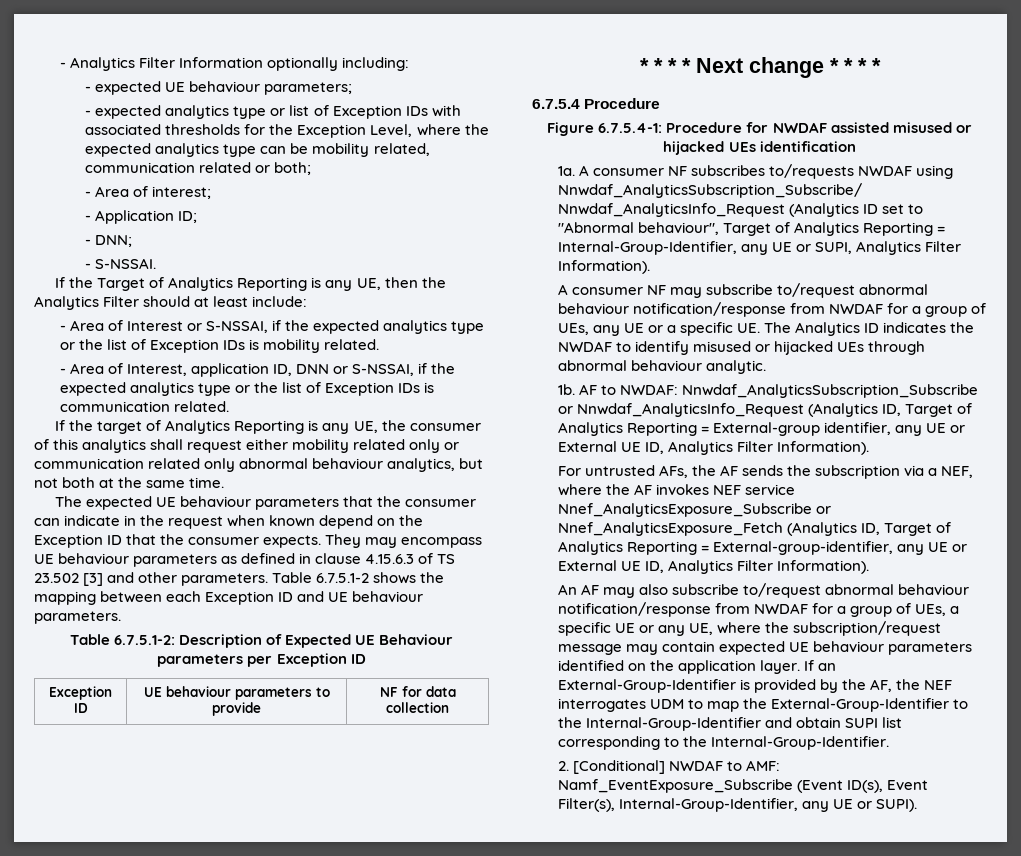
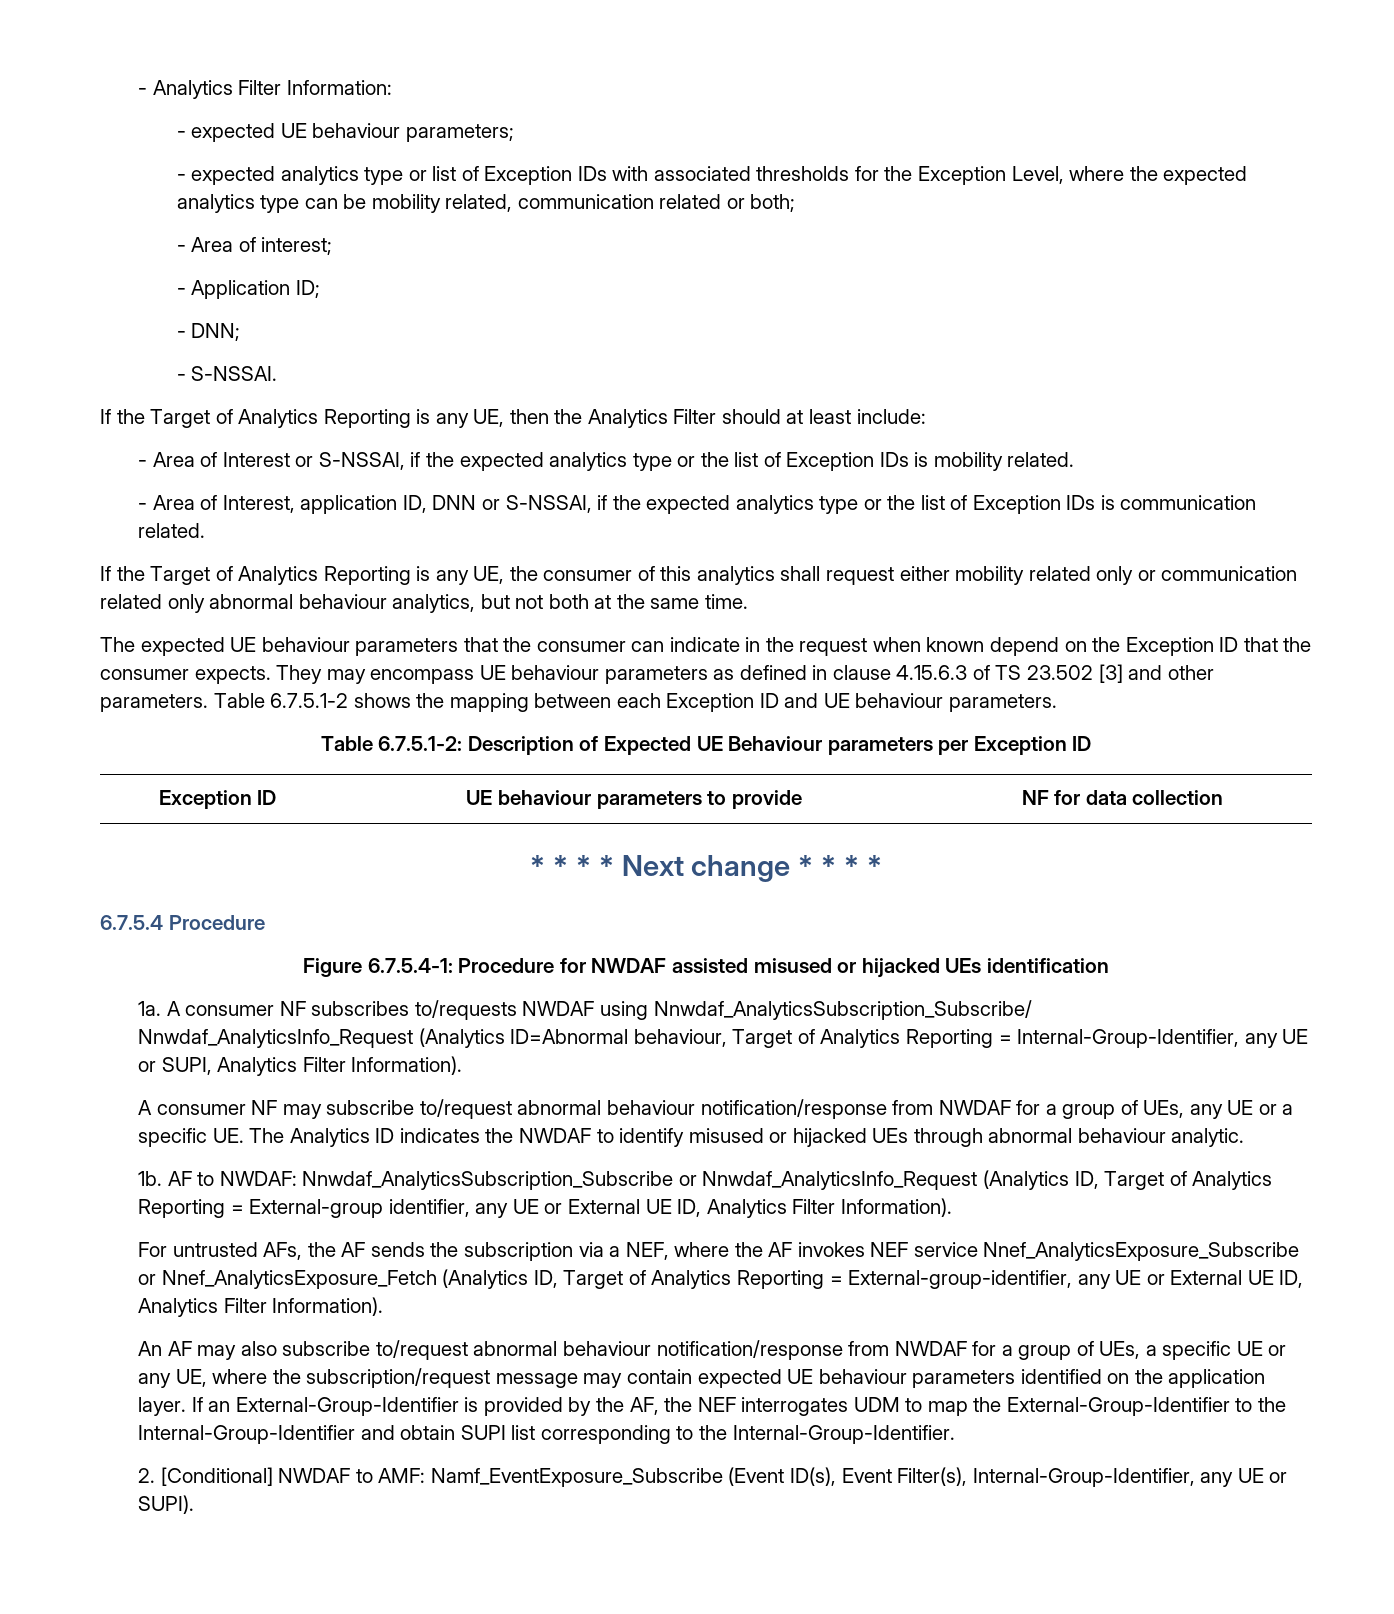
[178,57,409,71] Information optionally including: -> [286,80,392,95] Information:
[97,421,143,434] target -> [150,566,211,585] Target
[862,204,923,214] [557,222,719,235] ID set to "Abnormal behaviour", -> [510,1029,727,1047] ID=Abnormal behaviour,

